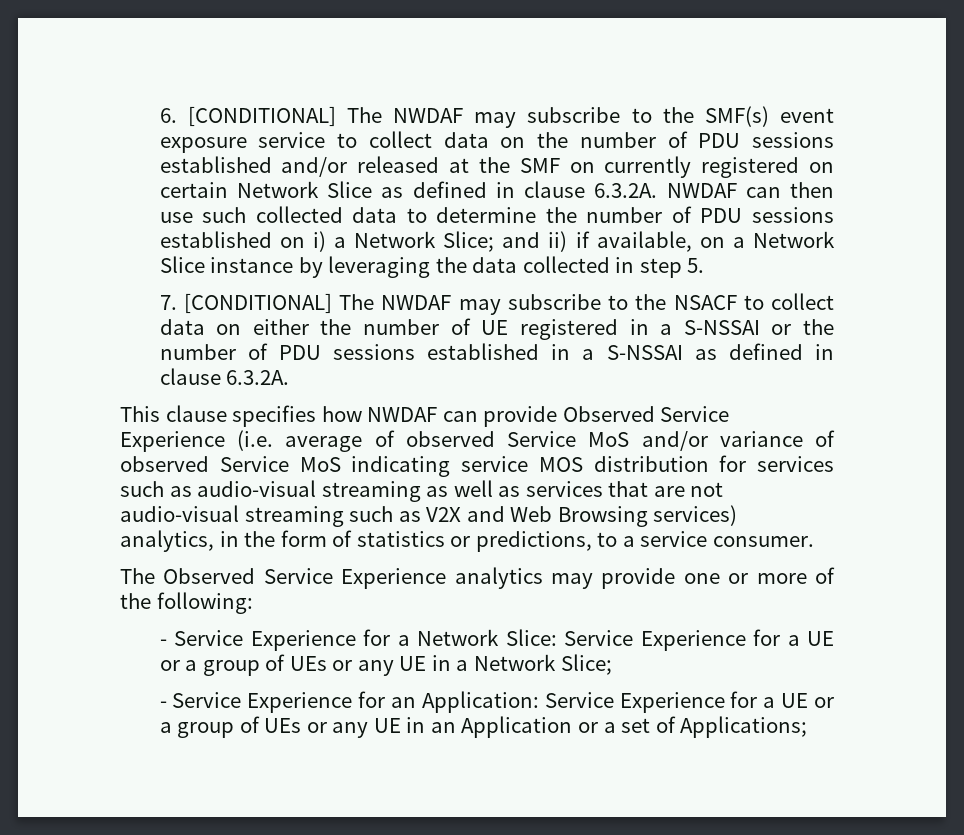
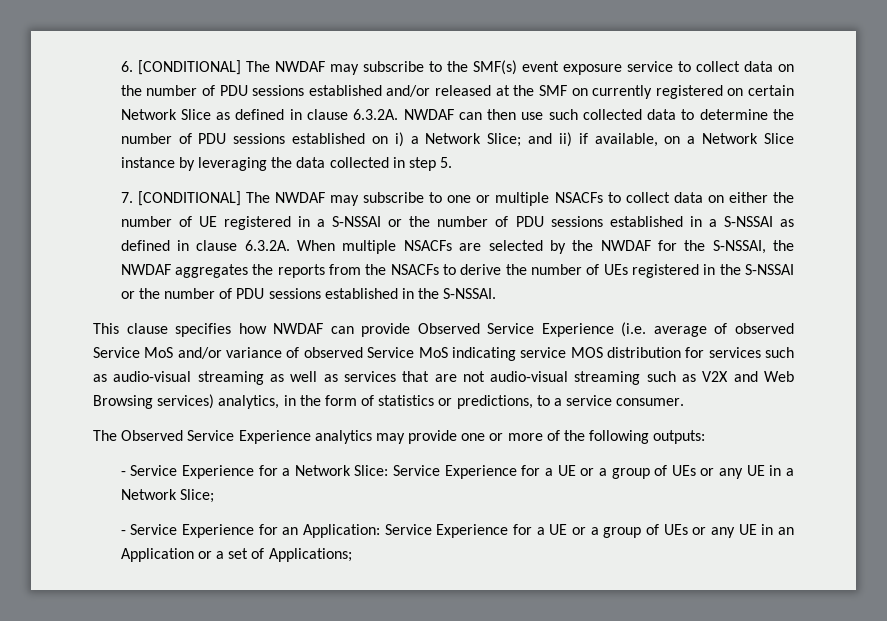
[635,294,737,310] the NSACF -> [447,192,603,206] one or multiple NSACFs
(290, 377) none -> [297,240,794,254] [120,264,794,278] [120,288,497,299] When multiple NSACFs are selected by the NWDAF for the S-NSSAI, the NWDAF aggregates the reports from the NSACFs to derive the number of UEs registered in the S-NSSAI or the number of PDU sessions established in the S-NSSAI.
[156,592,253,614] following: -> [589,430,706,444] following outputs:

